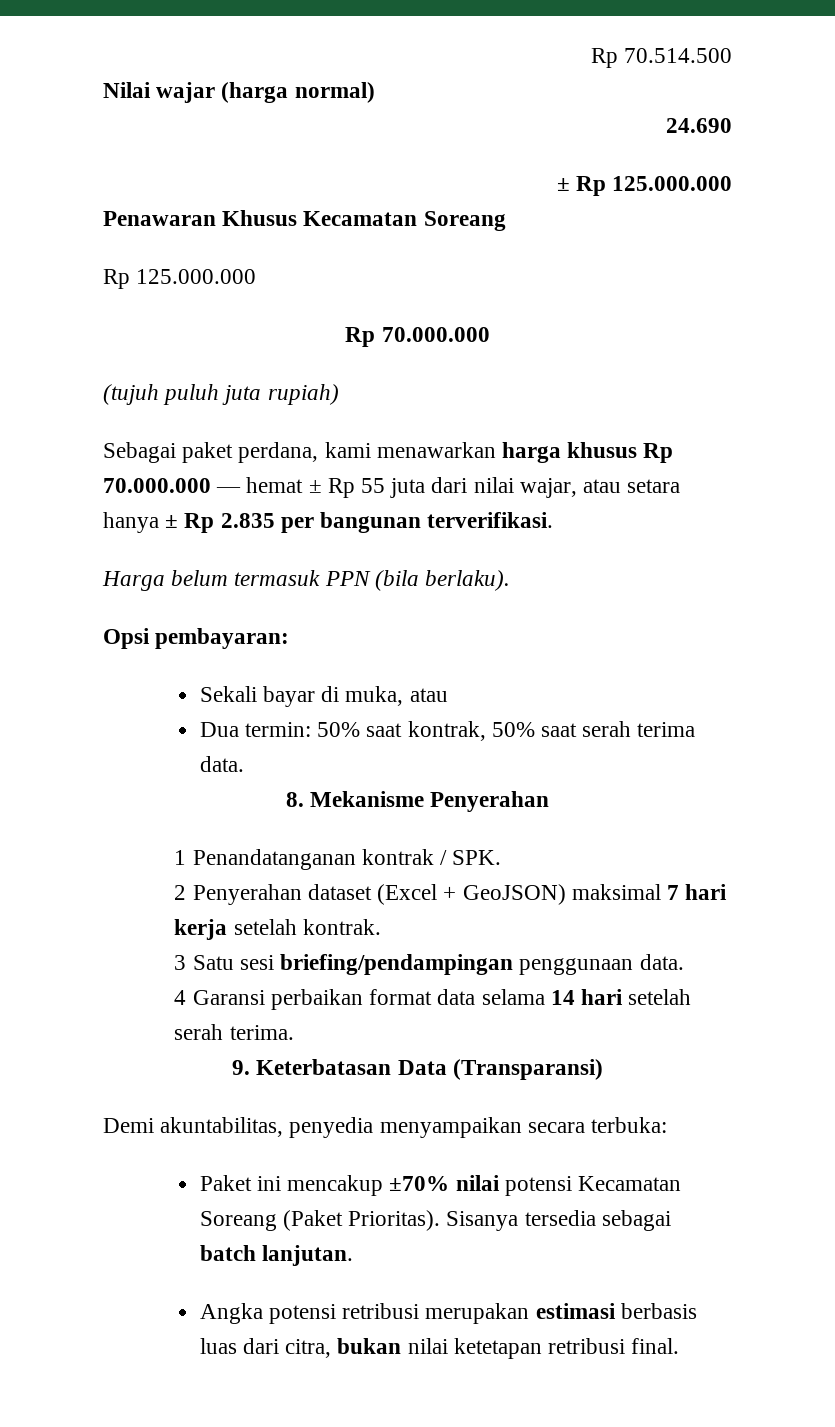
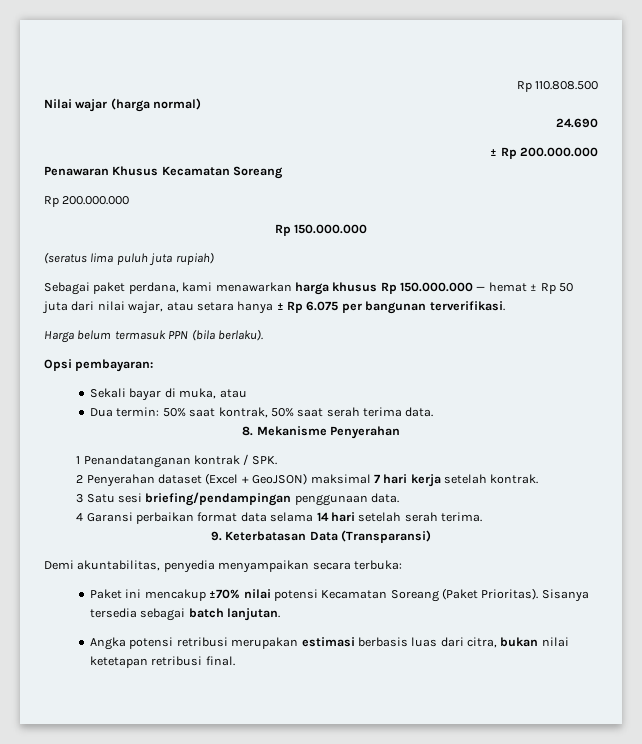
[590,48,732,68] Rp 70.514.500 -> [516,81,598,92] Rp 110.808.500
[612,176,732,191] 125.000.000 -> [520,147,598,157] 200.000.000
[136,269,257,284] [345,327,490,347] [103,384,159,405] 125.000.000 // Rp 70.000.000 // (tujuh -> [62,196,130,205] [274,224,368,236] [44,252,114,264] 200.000.000 // Rp 150.000.000 // (seratus lima
[103,478,211,493] 70.000.000 -> [400,282,473,292] 150.000.000
[361,478,386,493] 55 -> [558,283,573,292] 50
[220,513,275,528] 2.835 -> [306,301,339,311] 6.075

